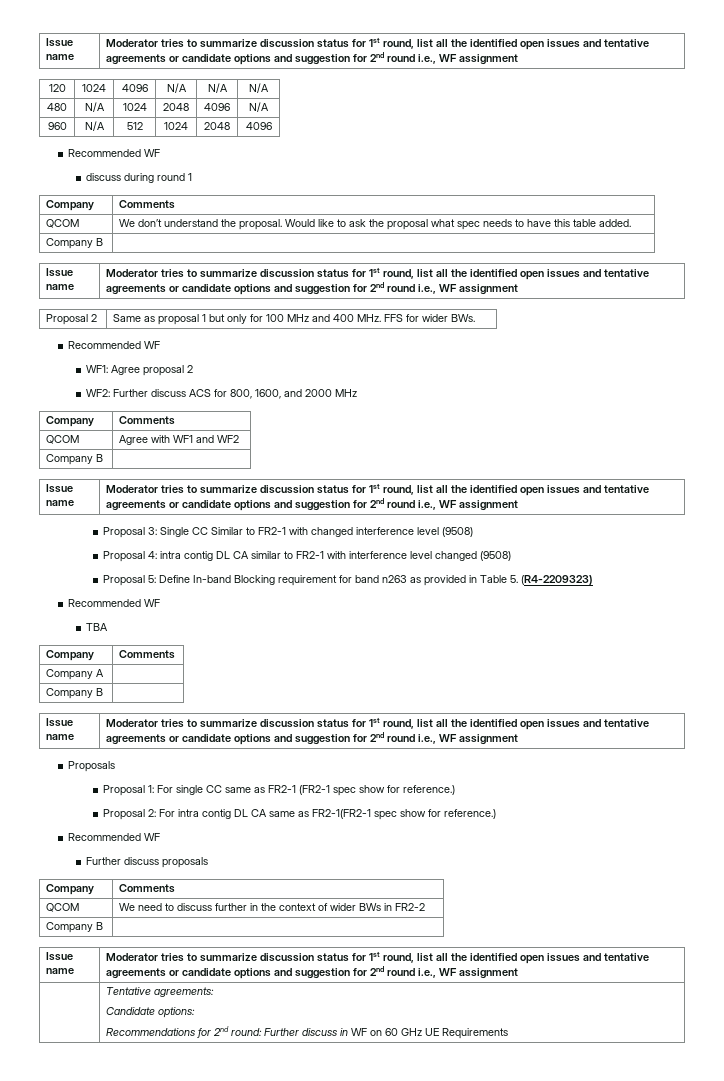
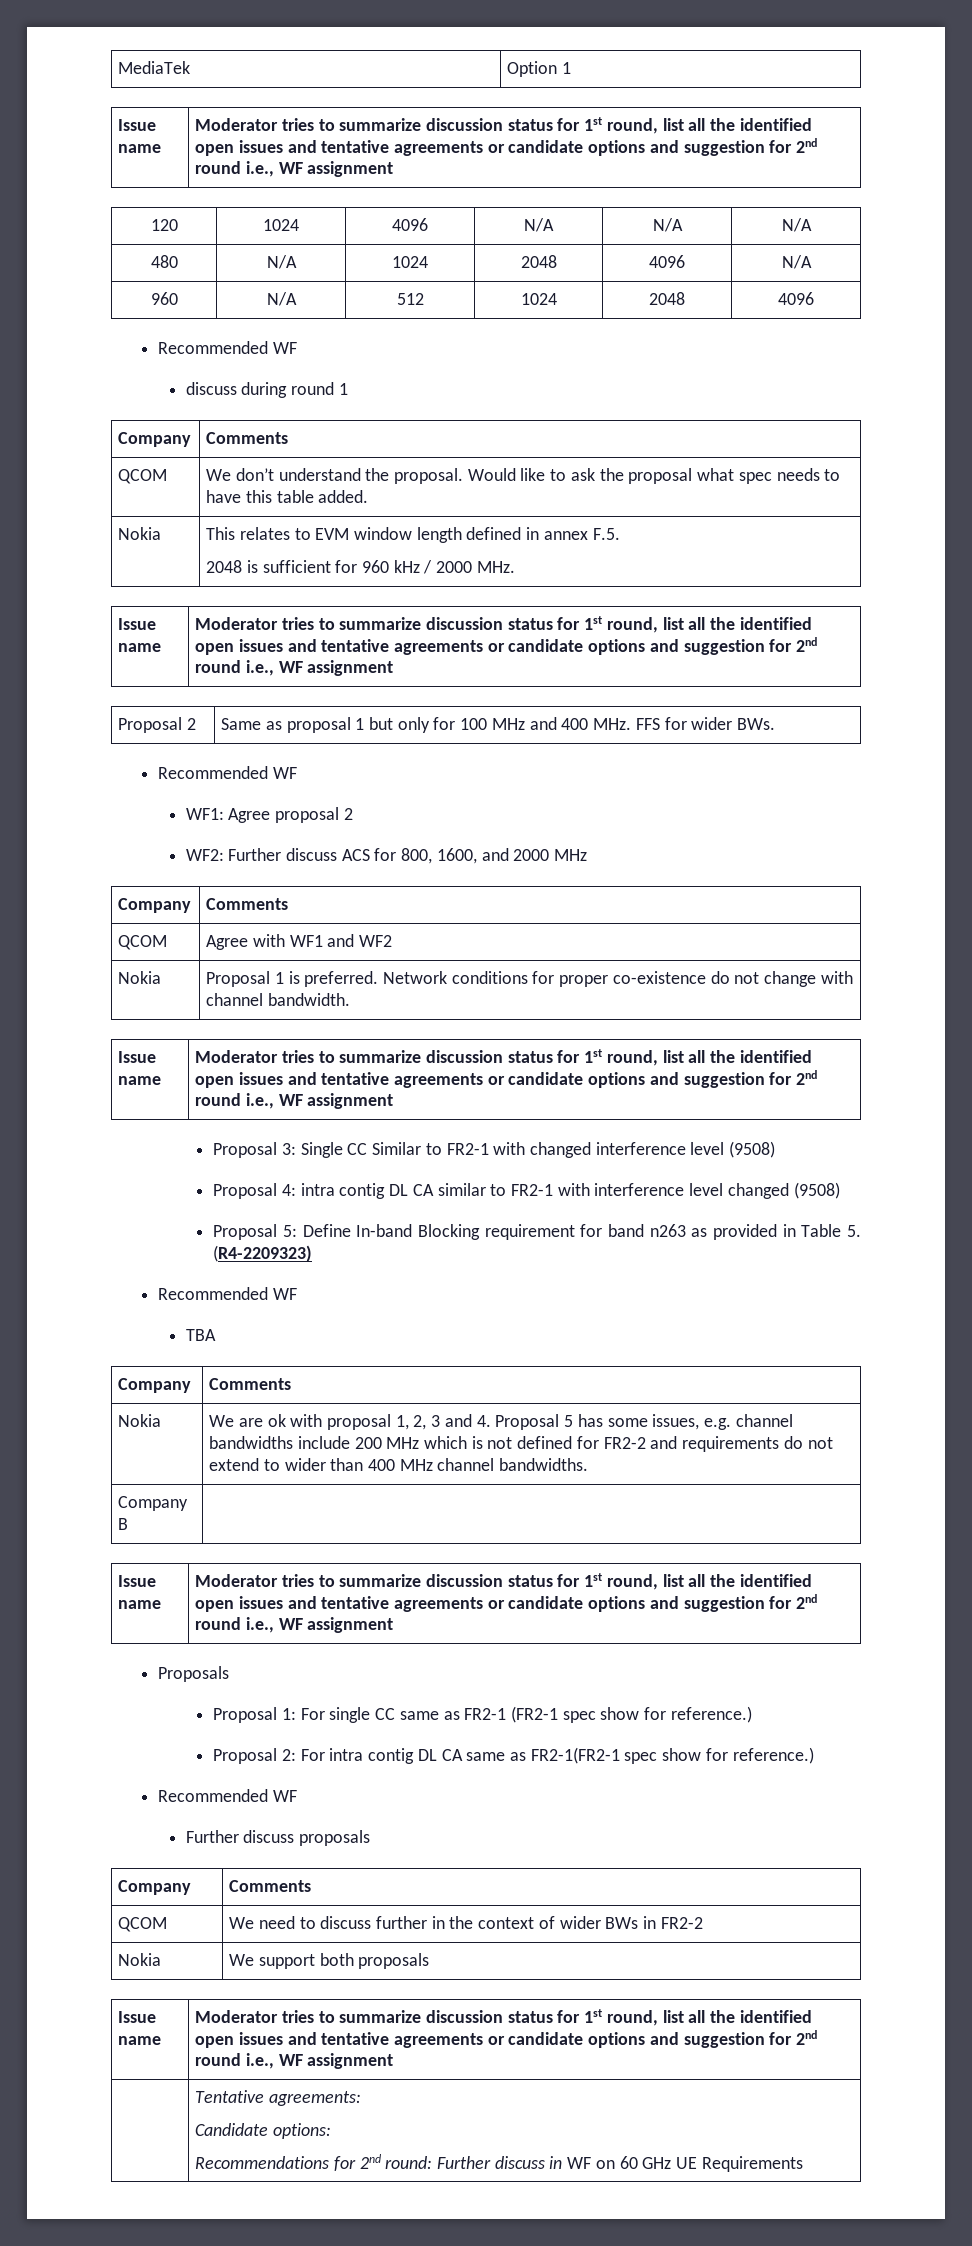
(46, 42) none -> [118,61,191,74] [507,61,571,77] MediaTek | Option 1 //
[46,238,104,249] Company B | -> [118,527,162,540] [206,527,620,543] [206,560,515,574] Nokia | This relates to EVM window length defined in annex F.5. // 2048 is sufficient for 960 kHz / 2000 MHz.
[46,454,104,465] Company B | -> [118,971,162,984] [206,971,853,987] [206,993,350,1006] Nokia | Proposal 1 is preferred. Network conditions for proper co-existence do not change with channel bandwidth.
[46,669,105,680] Company A | -> [118,1414,162,1427] [209,1414,793,1430] [209,1436,833,1452] [209,1458,589,1471] Nokia | We are ok with proposal 1, 2, 3 and 4. Proposal 5 has some issues, e.g. channel bandwidths include 200 MHz which is not defined for FR2-2 and requirements do not extend to wider than 400 MHz channel bandwidths.
[46,922,104,933] Company B | -> [118,1953,162,1966] [229,1953,430,1969] Nokia | We support both proposals

